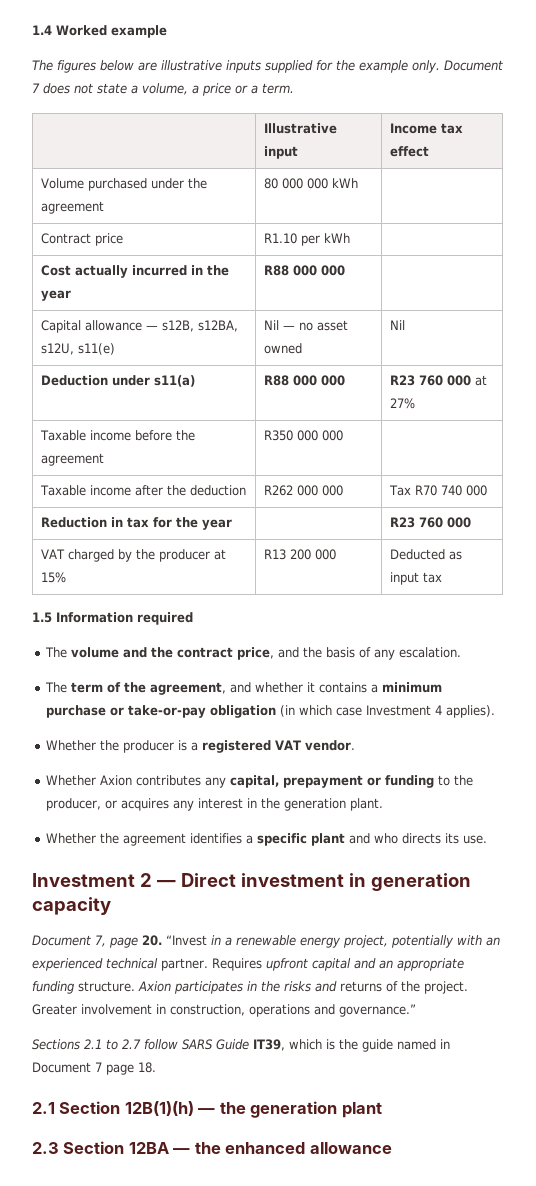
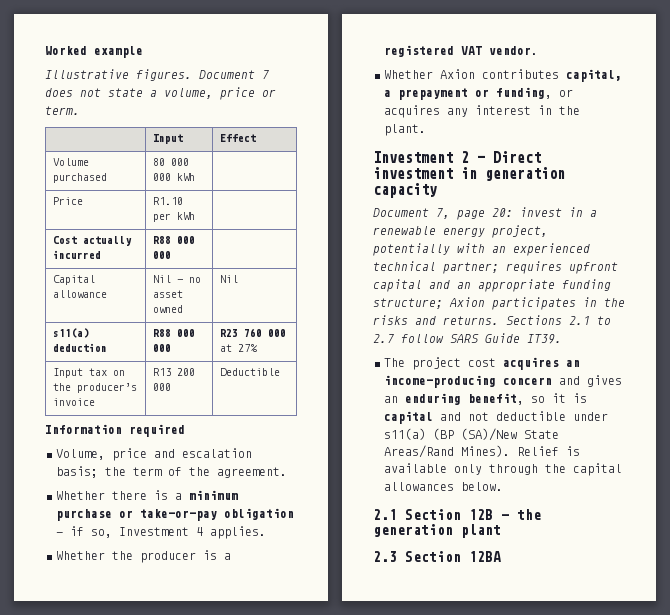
[32,25,52,35] 1.4 -> (45, 50) none
[32,60,440,73] The figures below are illustrative inputs supplied for the example only. -> [45,69,192,81] Illustrative figures.
[192,85,199,94] a -> (213, 93) none
[251,85,258,94] a -> (276, 93) none
[263,123,337,134] [263,146,298,159] [389,123,463,134] [389,146,429,157] Illustrative input | Income tax effect -> [152,134,183,144] [219,134,256,142] Input | Effect
[150,178,207,189] [40,201,104,214] under the agreement -> (107, 178) none
[40,233,123,246] Contract price -> [52,197,83,205] Price
[190,265,229,276] [40,290,71,301] in the year -> (101, 254) none
[145,320,238,332] [40,343,115,355] — s12B, s12BA, s12U, s11(e) -> (107, 294) none
[40,375,195,387] Deduction under s11(a) -> [52,328,89,338] [52,343,107,352] s11(a) deduction
[39,430,195,441] [40,453,104,466] [263,430,343,441] [39,485,246,496] [263,485,343,496] [388,485,487,496] [40,517,232,530] [389,517,471,528] [40,549,226,562] [40,572,66,583] [263,549,336,560] [389,549,462,560] [389,572,442,585] [32,612,193,625] [45,647,462,660] [45,682,368,695] Taxable income before the agreement | R350 000 000 | // Taxable income after the deduction | R262 000 000 | Tax R70 740 000 // Reduction in tax for the year | | R23 760 000 // VAT charged by the producer at 15% | R13 200 000 | Deducted as input tax // 1.5 Information required // The volume and the contract price, and the basis of any escalation. // The term of the agreement, and whether it contains -> [52,368,125,378] [52,383,137,393] [52,398,95,406] [152,368,195,376] [152,383,171,391] [219,368,280,376] [45,424,185,437] [56,448,252,461] [56,466,287,478] [56,490,168,500] Input tax on the producer’s invoice | R13 200 000 | Deductible // Information required // Volume, price and escalation basis; the term of the agreement. // Whether there is
[280,705,363,717] (in which case -> [56,526,112,538] — if so,
[446,705,496,718] applies). -> [210,526,266,539] applies.
[205,775,474,788] [46,798,102,811] any capital, prepayment or funding to the producer, -> [566,69,622,82] [384,87,552,100] capital, a prepayment or funding,
[284,798,347,811] generation -> (580, 110) none
[46,833,488,846] // Whether the agreement identifies a specific plant and who directs its use. -> (426, 130) none
[142,935,207,946] 20. “Invest -> [492,207,562,217] 20: invest
[161,958,262,971] partner. Requires -> [443,261,562,274] partner; requires
[78,981,135,992] structure. -> [373,298,443,309] structure;
[340,981,468,994] [32,1004,416,1017] returns of the project. Greater involvement in construction, operations and governance.” // -> [443,316,499,325] returns.
[253,1039,450,1052] [32,1062,156,1075] IT39, which is the guide named in Document 7 page 18. -> [527,334,562,344] [384,357,580,370] [384,375,622,388] [384,393,587,405] [384,411,608,424] [384,428,559,441] [384,445,580,458] [384,463,622,476] [384,482,503,491] IT39. // The project cost acquires an income-producing concern and gives an enduring benefit, so it is capital and not deductible under s11(a) (BP (SA)/New State Areas/Rand Mines). Relief is available only through the capital allowances below.
[124,1101,194,1116] 12B(1)(h) -> [469,509,493,520] 12B
[173,1142,392,1154] — the enhanced allowance -> (501, 556) none

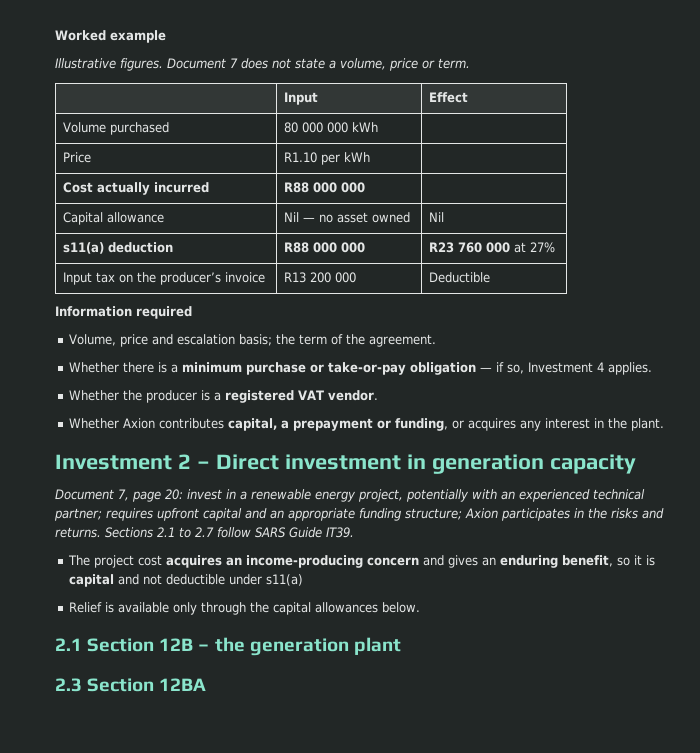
[477,155,485,163] — -> [196,461,210,469] –
[433,428,559,441] [384,445,510,458] (BP (SA)/New State Areas/Rand Mines). -> (303, 580) //
[501,514,509,520] — -> [198,644,210,651] –

